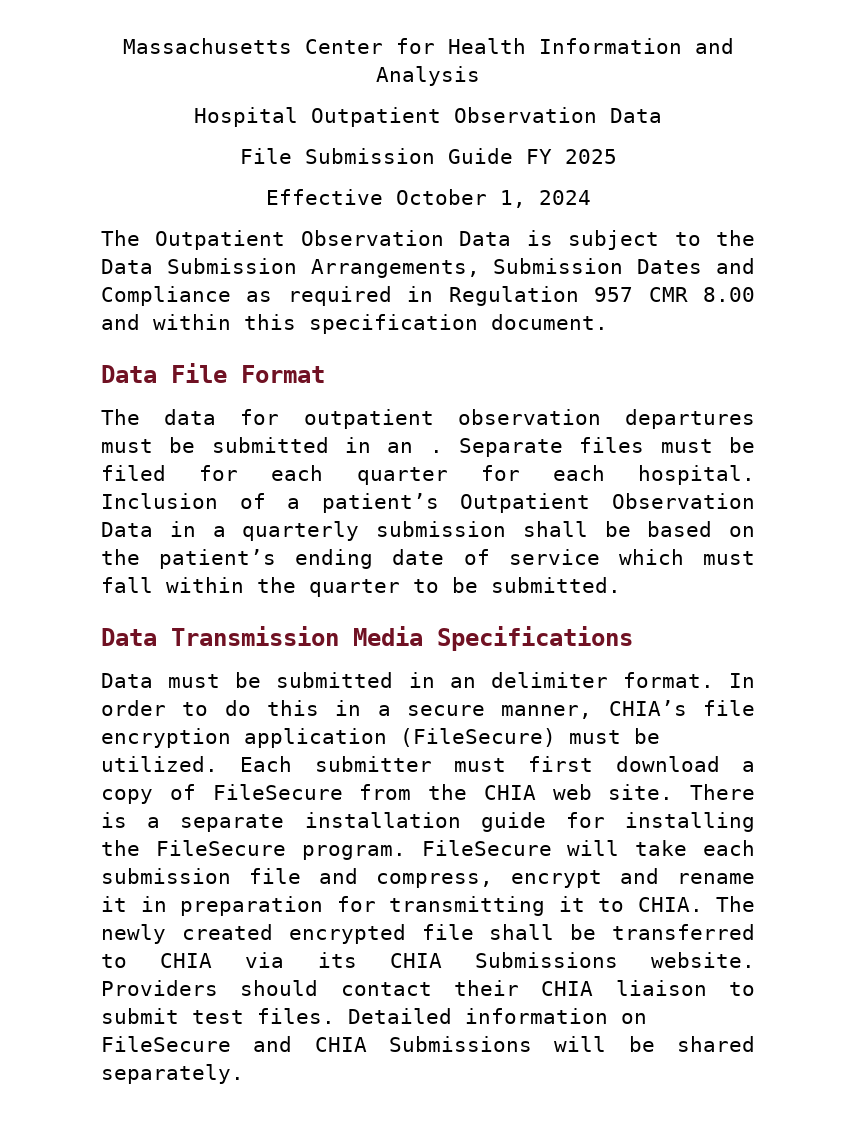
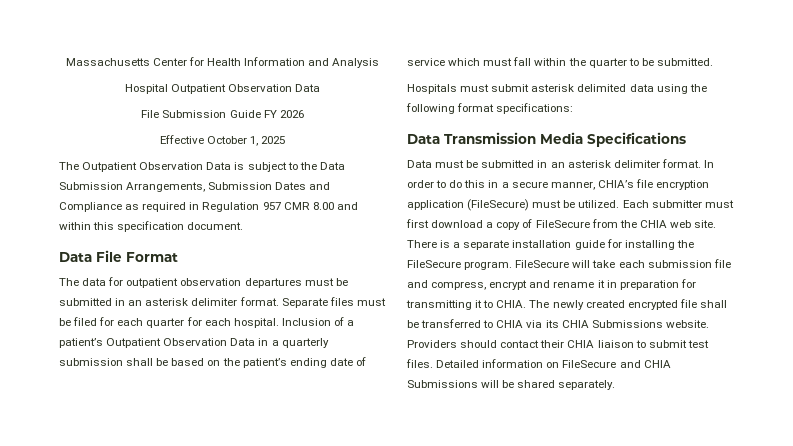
[564,149,617,164] 2025 -> [279,110,304,118] 2026
[538,190,591,205] 2024 -> [261,136,286,144] 2025
[429,450,443,453] . -> [145,297,279,306] asterisk delimiter format.
(621, 585) none -> [407,84,707,94] [406,103,574,114] // Hospitals must submit asterisk delimited data using the following format specifications:
(476, 682) none -> [567,160,611,168] asterisk

